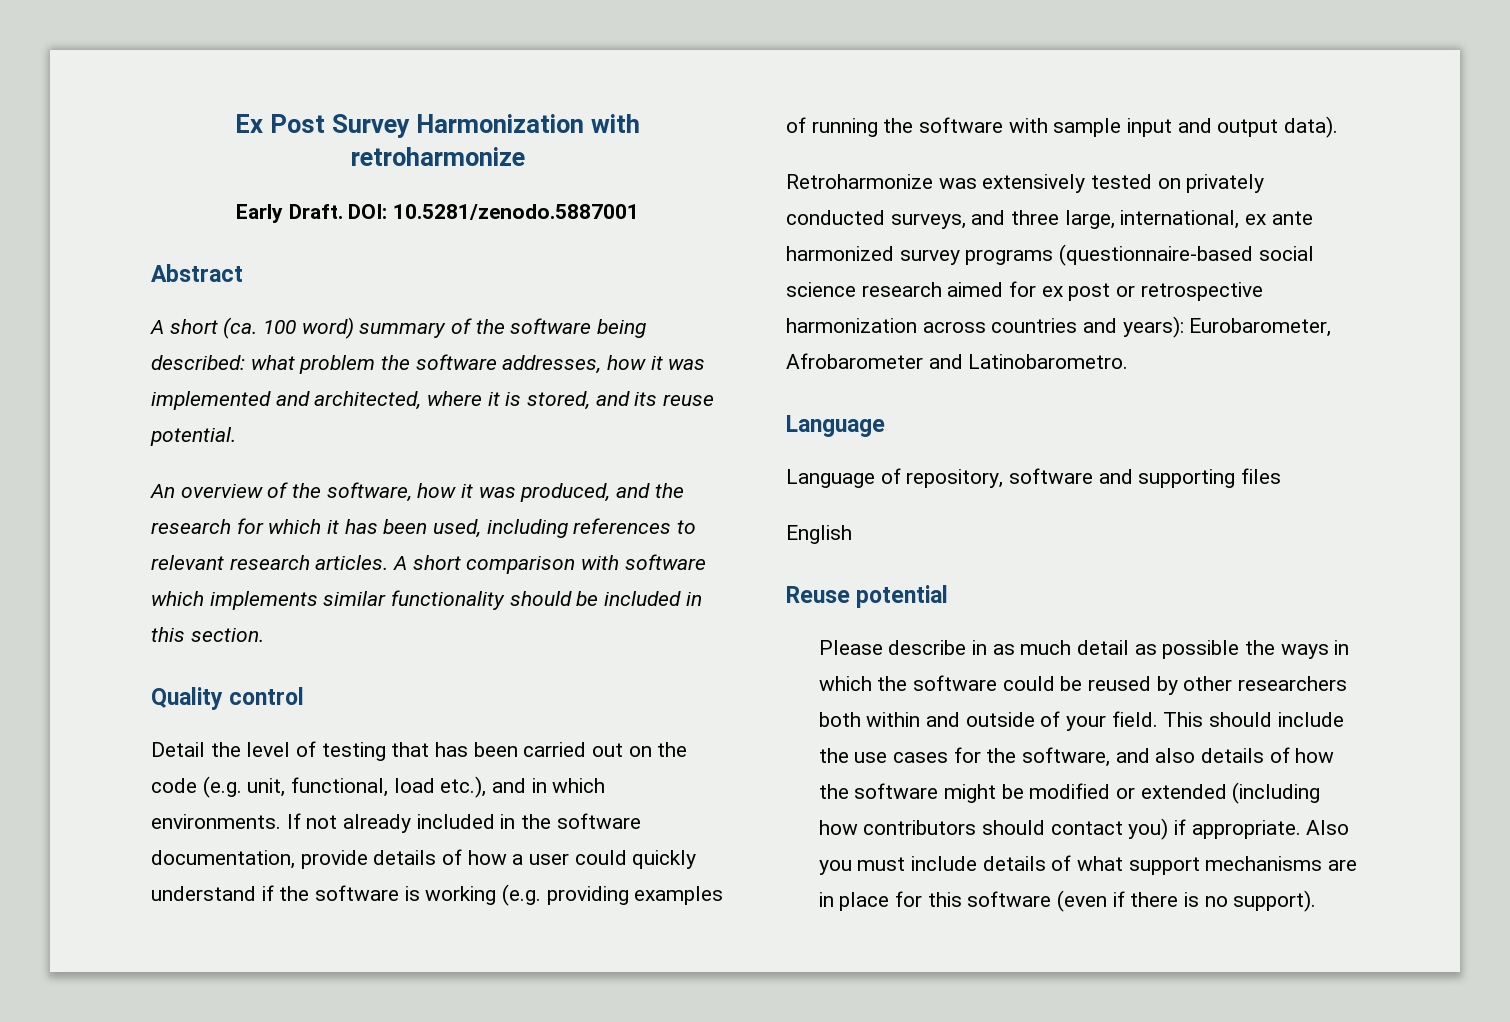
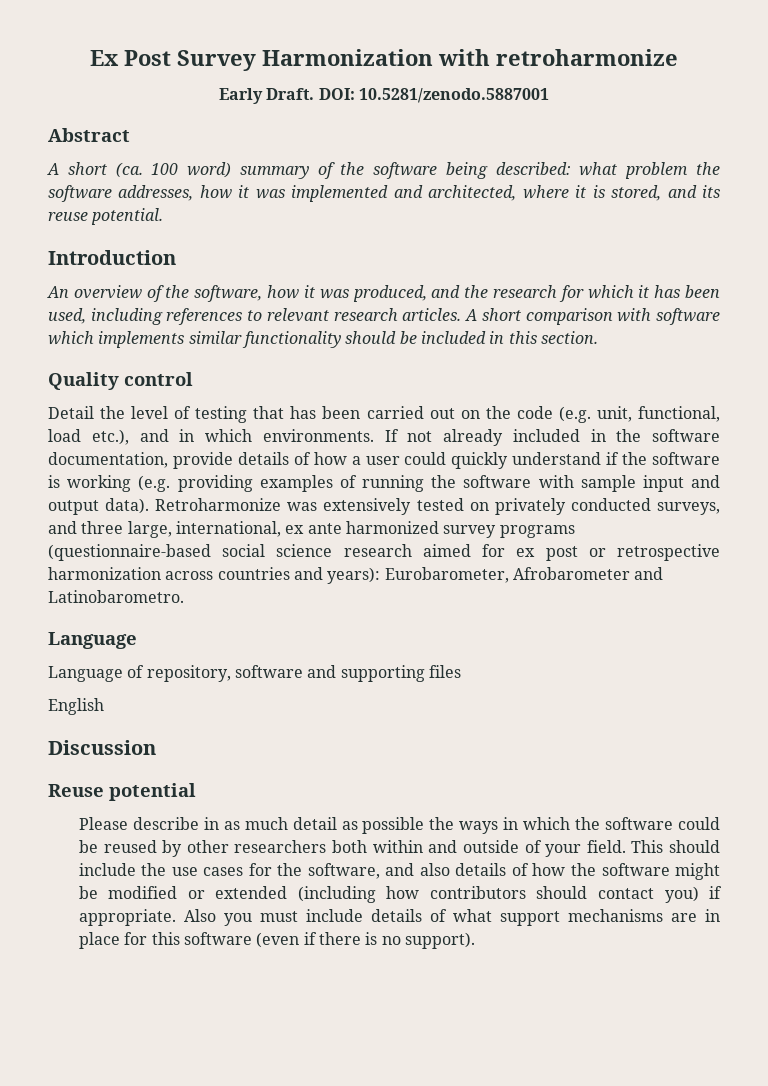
(236, 436) none -> [48,250,176,265] // Introduction
(1339, 127) // -> (150, 506) none
(852, 534) none -> [48,740,156,755] // Discussion

